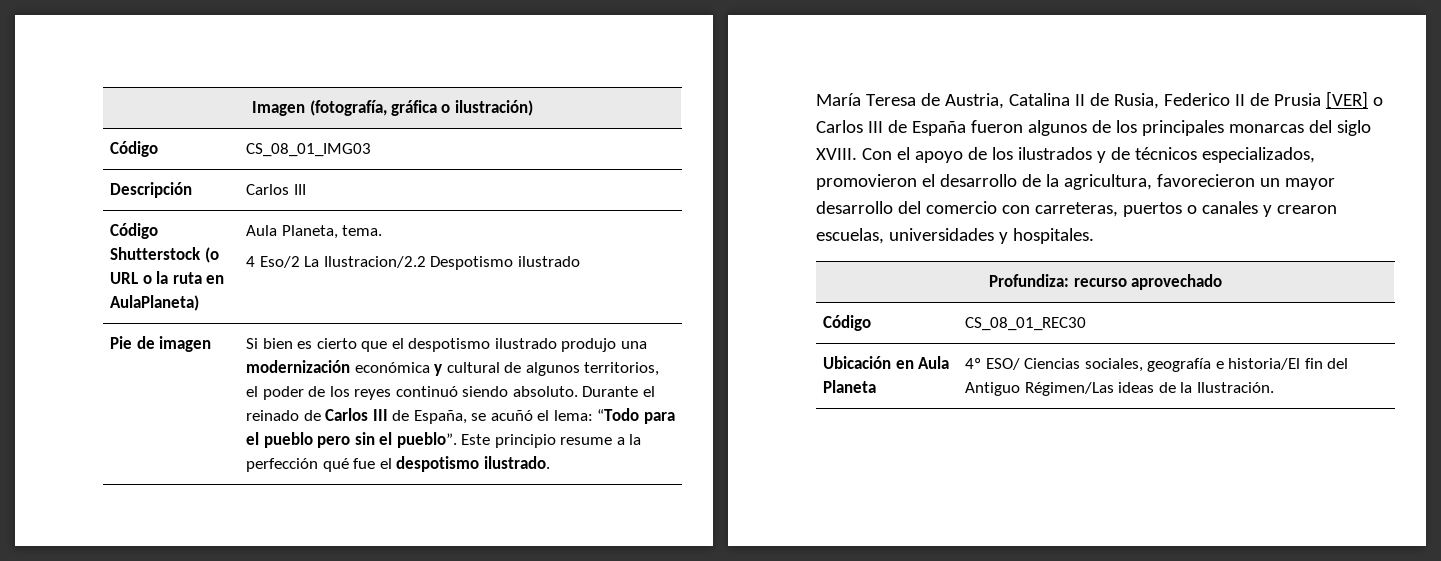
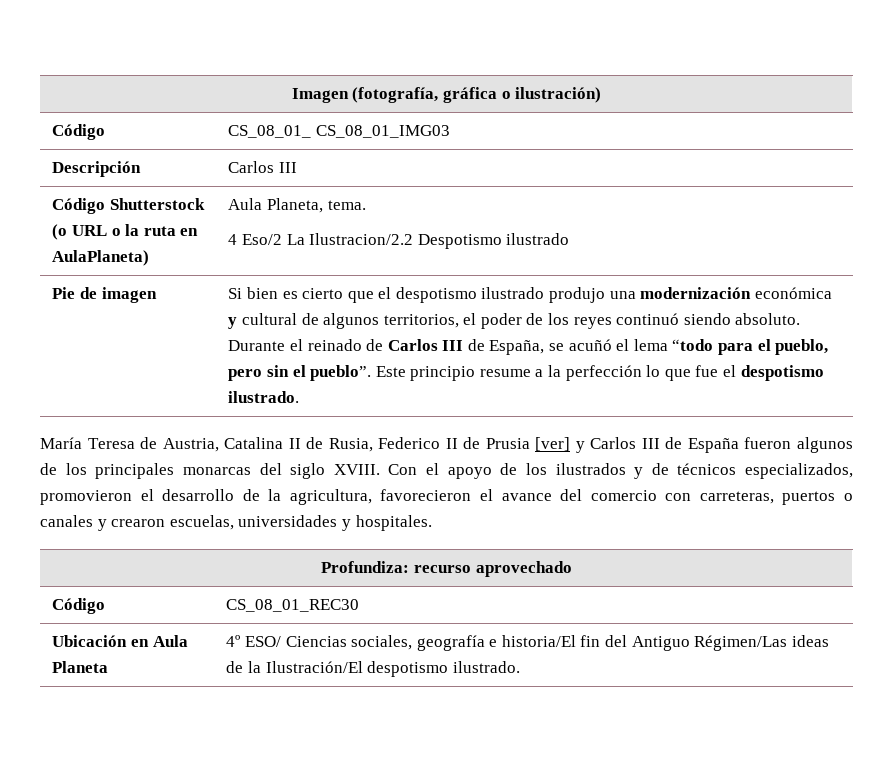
(159, 149) none -> [228,125,312,138] CS_08_01_
[553,408,640,421] lema: “Todo -> [633,339,714,351] lema “todo
[263,432,313,448] pueblo -> [775,339,829,355] pueblo,
[322,458,349,472] qué -> [646,365,691,381] lo que
[1325,91,1383,109] [VER] o -> [535,437,585,453] [ver] y
[1259,178,1335,190] [816,201,893,214] un mayor desarrollo -> [480,489,552,501] el avance
[1196,382,1274,393] Ilustración. -> [265,661,520,677] Ilustración/El despotismo ilustrado.

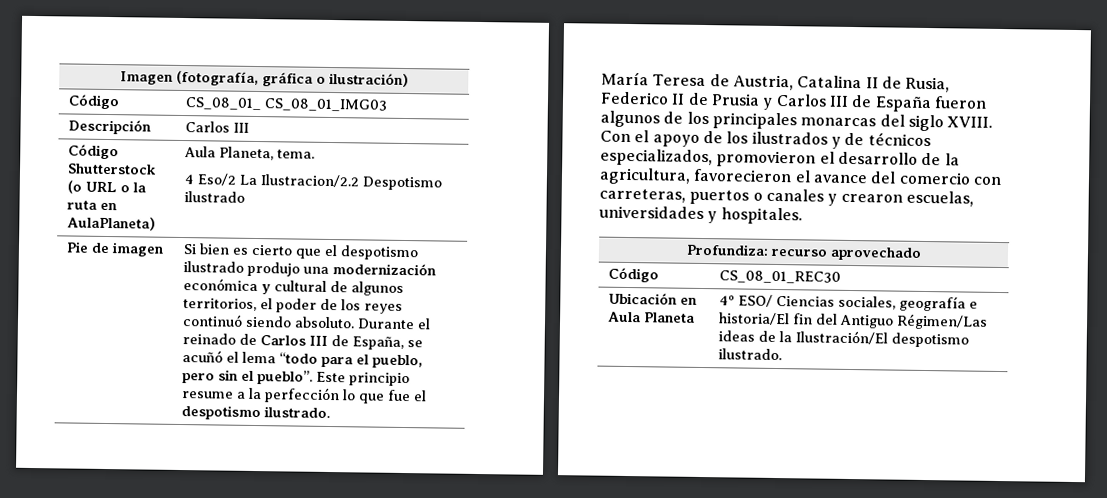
[535,437,571,451] [ver] -> (760, 99) none

